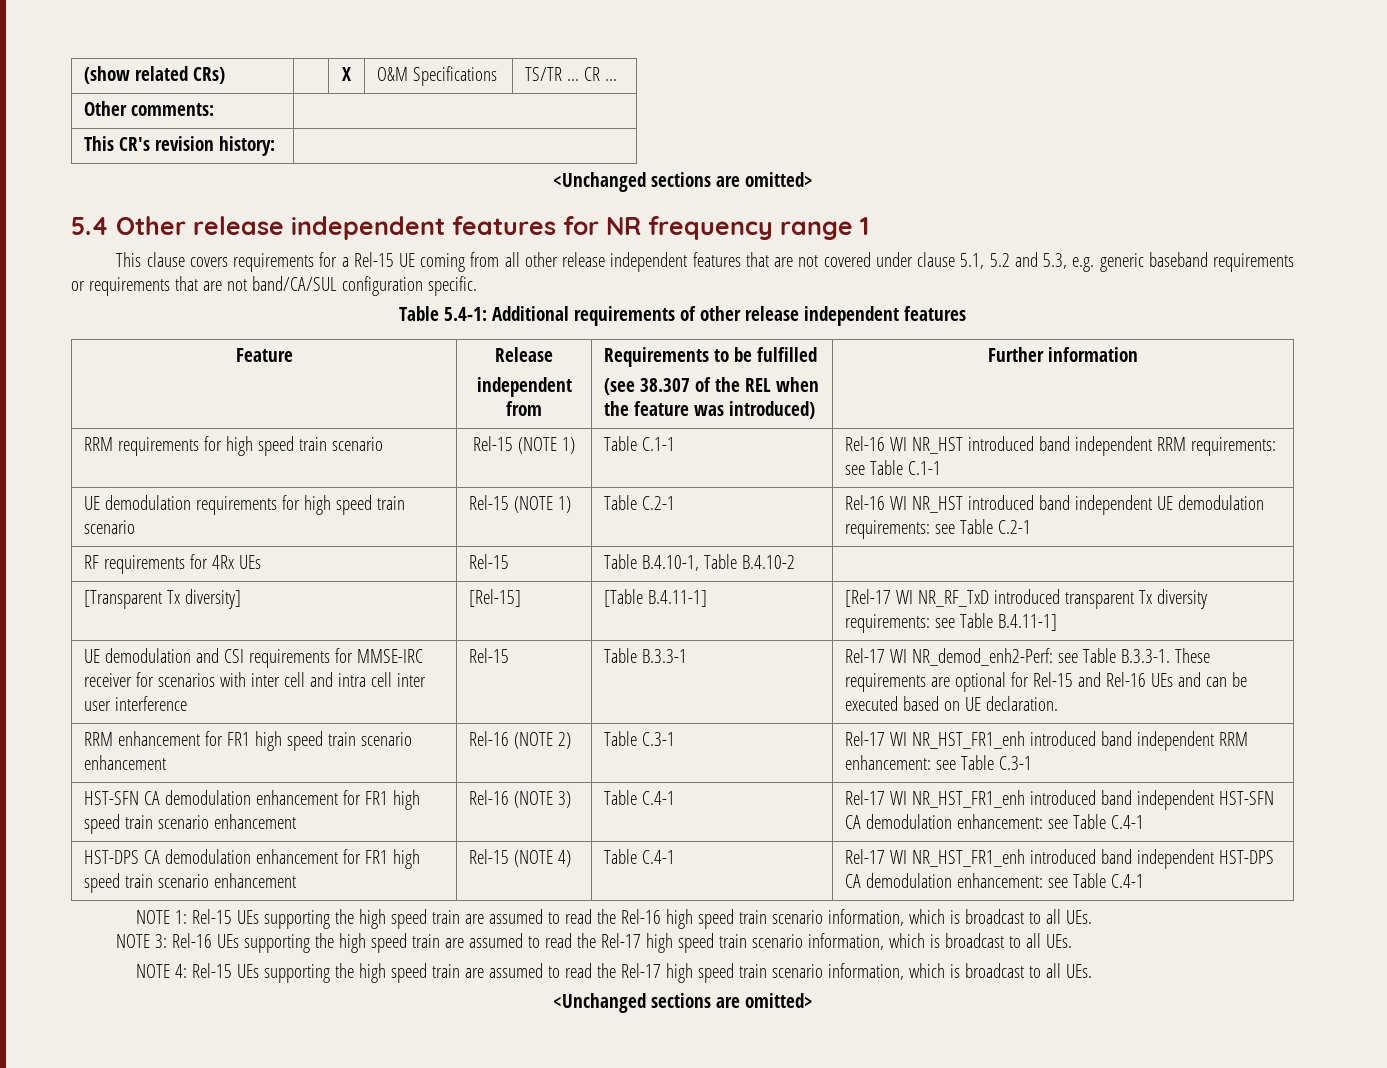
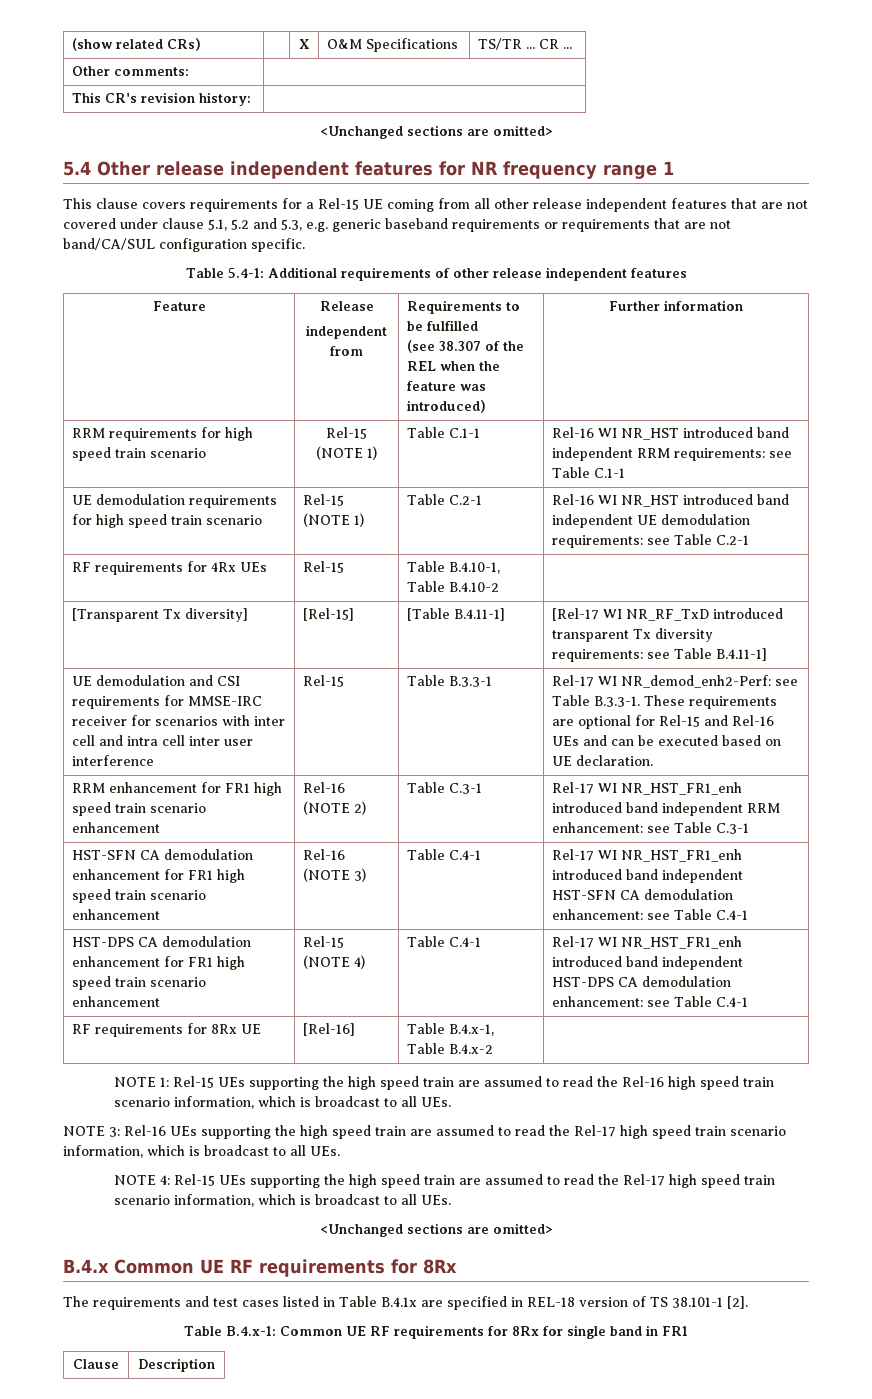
(1144, 881) none -> [72,1023,262,1037] [303,1023,356,1036] [407,1023,495,1036] [407,1043,494,1054] // RF requirements for 8Rx UE | [Rel-16] | Table B.4.x-1, Table B.4.x-2 |
(813, 1000) none -> [63,1259,457,1277] [63,1296,748,1310] [184,1325,688,1339] [73,1359,119,1369] [138,1358,215,1372] // B.4.x Common UE RF requirements for 8Rx // The requirements and test cases listed in Table B.4.1x are specified in REL-18 version of TS 38.101-1 [2]. // Table B.4.x-1: Common UE RF requirements for 8Rx for single band in FR1 // Clause | Description

